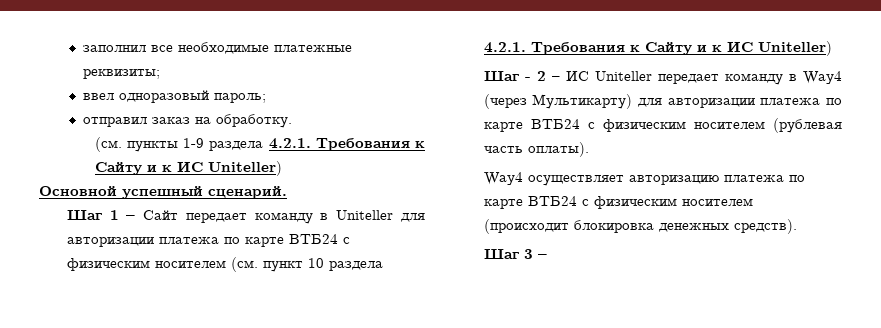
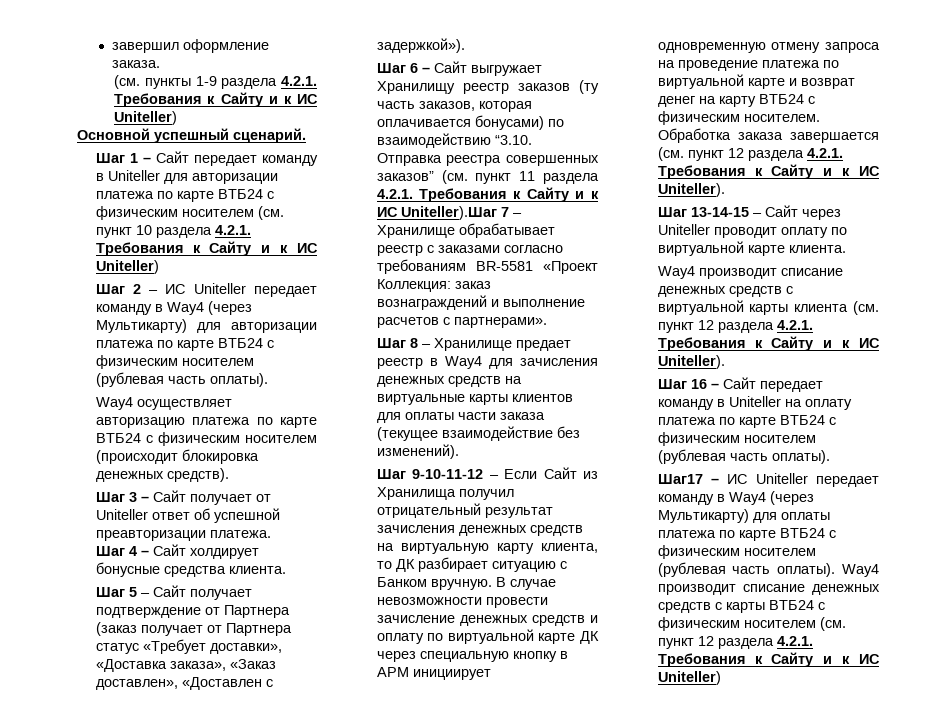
[83,42,353,54] [83,69,161,79] [83,90,267,103] [83,114,293,128] заполнил все необходимые платежные реквизиты; // ввел одноразовый пароль; // отправил заказ на обработку. -> [111,39,269,53] [111,60,160,68] завершил оформление заказа.
[524,77,531,81] - -> (125, 289) none
(547, 256) none -> [152,490,271,505] [95,508,280,523] [95,530,271,541] [95,544,259,559] [95,562,286,577] [95,585,252,600] [95,605,290,618] [95,622,292,636] [95,639,282,654] [95,659,276,672] [95,677,273,690] [376,38,465,53] [376,61,542,76] [376,80,599,94] [376,101,532,112] [376,115,564,130] [376,133,532,148] [376,153,599,166] [376,170,599,184] [376,187,599,202] [376,206,522,220] [376,223,555,238] [376,245,563,256] [376,259,598,274] [376,279,491,292] [376,295,585,310] [376,317,547,328] [376,338,571,351] [376,356,598,369] [376,376,522,387] [376,394,573,405] [376,412,545,423] [376,426,580,441] [376,444,459,459] [376,467,598,479] [376,487,514,500] [376,503,553,518] [376,525,583,536] [376,543,598,554] [376,557,567,572] [376,577,556,590] [376,597,548,608] [376,615,598,626] [376,629,599,644] [376,651,568,662] [376,667,491,680] [657,42,880,53] [657,60,839,71] [657,74,855,89] [657,94,815,107] [657,111,820,125] [657,128,879,143] [657,147,843,161] [657,164,880,179] [657,183,725,197] [657,205,841,220] [657,224,847,238] [657,241,846,256] [657,266,843,279] [657,286,793,297] [657,300,879,315] [657,320,813,333] [657,336,880,351] [657,355,725,369] [657,377,823,392] [657,396,852,410] [657,415,836,428] [657,432,816,446] [657,449,830,464] [657,473,879,487] [657,491,814,505] [657,509,830,523] [657,528,836,541] [657,545,816,559] [657,562,879,577] [657,584,880,595] [657,600,825,613] [657,617,846,631] [657,636,813,649] [657,652,880,667] [657,671,721,685] Сайт получает от Uniteller ответ об успешной преавторизации платежа. // Шаг 4 – Сайт холдирует бонусные средства клиента. // Шаг 5 – Сайт получает подтверждение от Партнера (заказ получает от Партнера статус «Требует доставки», «Доставка заказа», «Заказ доставлен», «Доставлен с задержкой»). // Шаг 6 – Сайт выгружает Хранилищу реестр заказов (ту часть заказов, которая оплачивается бонусами) по взаимодействию “3.10. Отправка реестра совершенных заказов” (см. пункт 11 раздела 4.2.1. Требования к Сайту и к ИС Uniteller).Шаг 7 – Хранилище обрабатывает реестр с заказами согласно требованиям BR-5581 «Проект Коллекция: заказ вознаграждений и выполнение расчетов с партнерами». // Шаг 8 – Хранилище предает реестр в Way4 для зачисления денежных средств на виртуальные карты клиентов для оплаты части заказа (текущее взаимодействие без изменений). // Шаг 9-10-11-12 – Если Сайт из Хранилища получил отрицательный результат зачисления денежных средств на виртуальную карту клиента, то ДК разбирает ситуацию с Банком вручную. В случае невозможности провести зачисление денежных средств и оплату по виртуальной карте ДК через специальную кнопку в АРМ инициирует одновременную отмену запроса на проведение платежа по виртуальной карте и возврат денег на карту ВТБ24 с физическим носителем. Обработка заказа завершается (см. пункт 12 раздела 4.2.1. Требования к Сайту и к ИС Uniteller). // Шаг 13-14-15 – Сайт через Uniteller проводит оплату по виртуальной карте клиента. // Way4 производит списание денежных средств с виртуальной карты клиента (см. пункт 12 раздела 4.2.1. Требования к Сайту и к ИС Uniteller). // Шаг 16 – Сайт передает команду в Uniteller на оплату платежа по карте ВТБ24 с физическим носителем (рублевая часть оплаты). // Шаг17 – ИС Uniteller передает команду в Way4 (через Мультикарту) для оплаты платежа по карте ВТБ24 с физическим носителем (рублевая часть оплаты). Way4 производит списание денежных средств с карты ВТБ24 с физическим носителем (см. пункт 12 раздела 4.2.1. Требования к Сайту и к ИС Uniteller)

